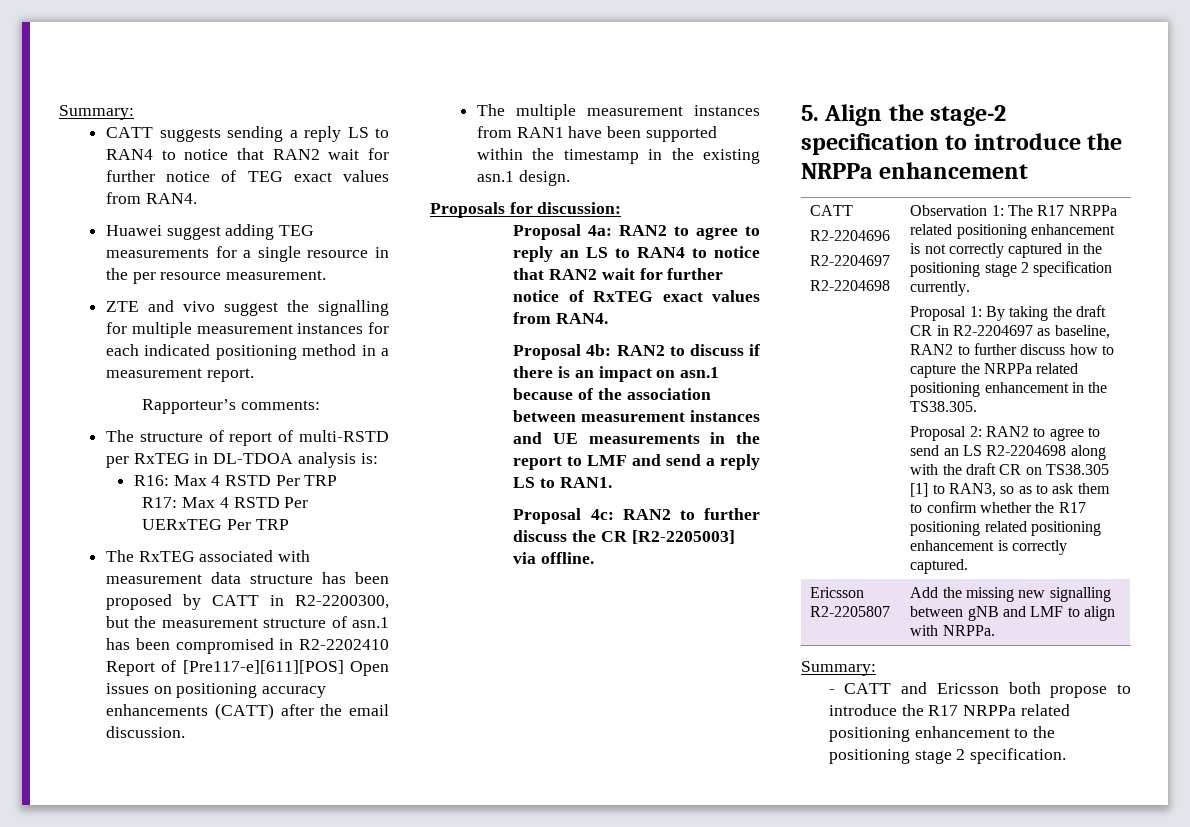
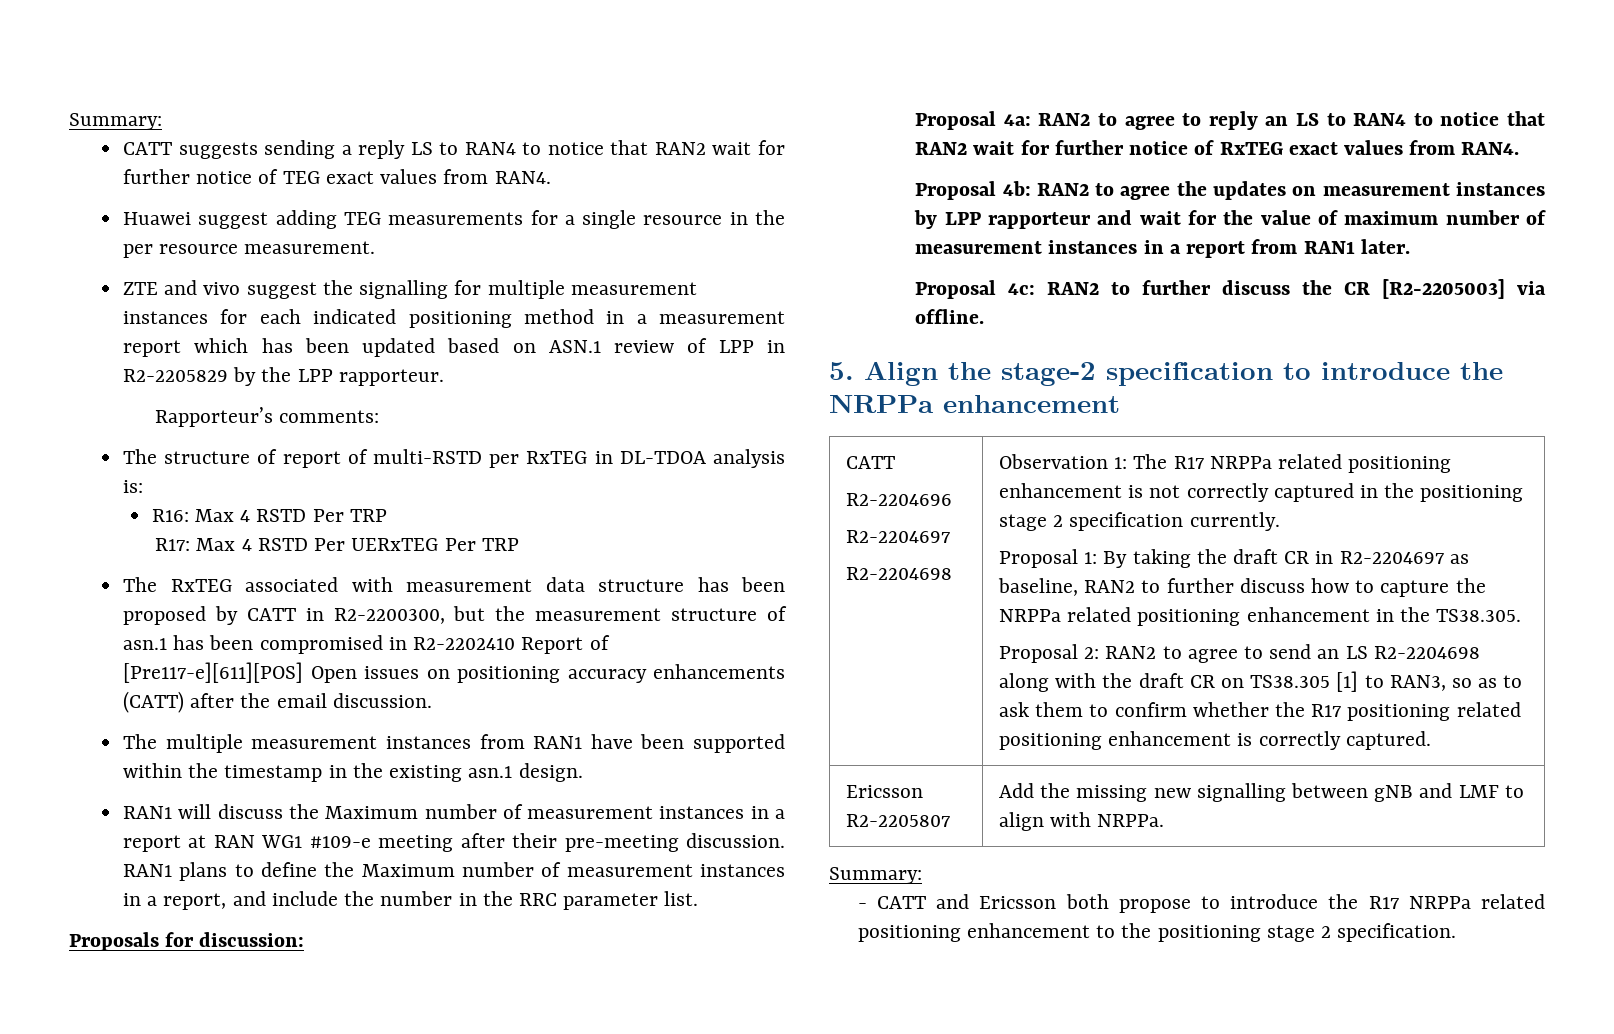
[206,368,254,382] report. -> [123,338,786,357] [123,367,444,386] report which has been updated based on ASN.1 review of LPP in R2-2205829 by the LPP rapporteur.
(570, 178) none -> [123,804,786,819] [123,833,785,852] [123,862,786,881] [123,891,699,910] // RAN1 will discuss the Maximum number of measurement instances in a report at RAN WG1 #109-e meeting after their pre-meeting discussion. RAN1 plans to define the Maximum number of measurement instances in a report, and include the number in the RRC parameter list.
[689,344,760,356] [513,366,719,382] [513,388,711,400] [513,410,760,422] [513,432,760,444] [513,454,760,470] [513,477,612,488] discuss if there is an impact on asn.1 because of the association between measurement instances and UE measurements in the report to LMF and send a reply LS to RAN1. -> [1120,181,1545,200] [914,210,1546,229] [915,239,1410,258] agree the updates on measurement instances by LPP rapporteur and wait for the value of maximum number of measurement instances in a report from RAN1 later.

